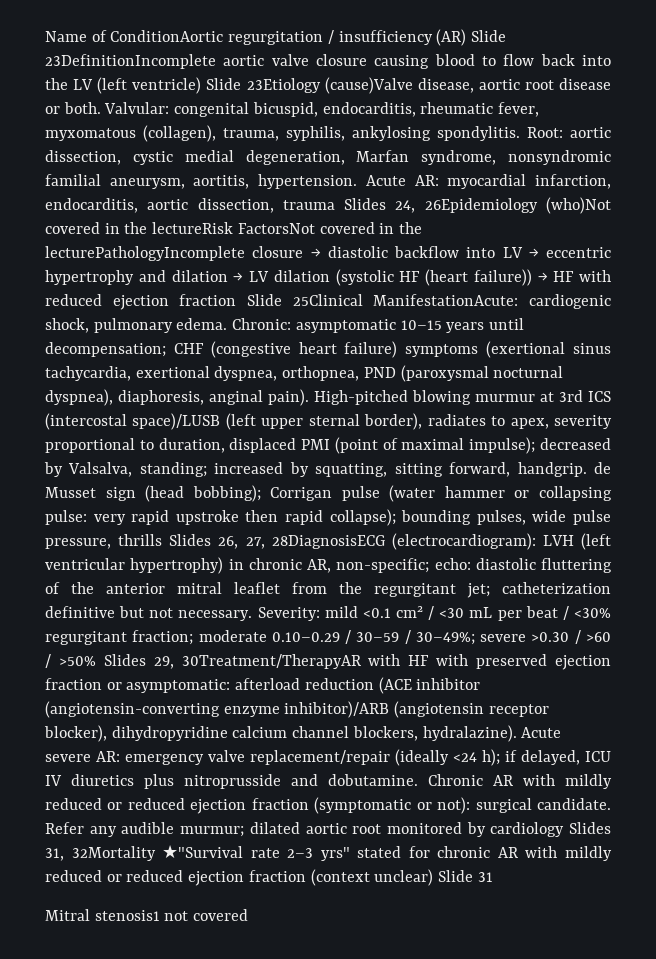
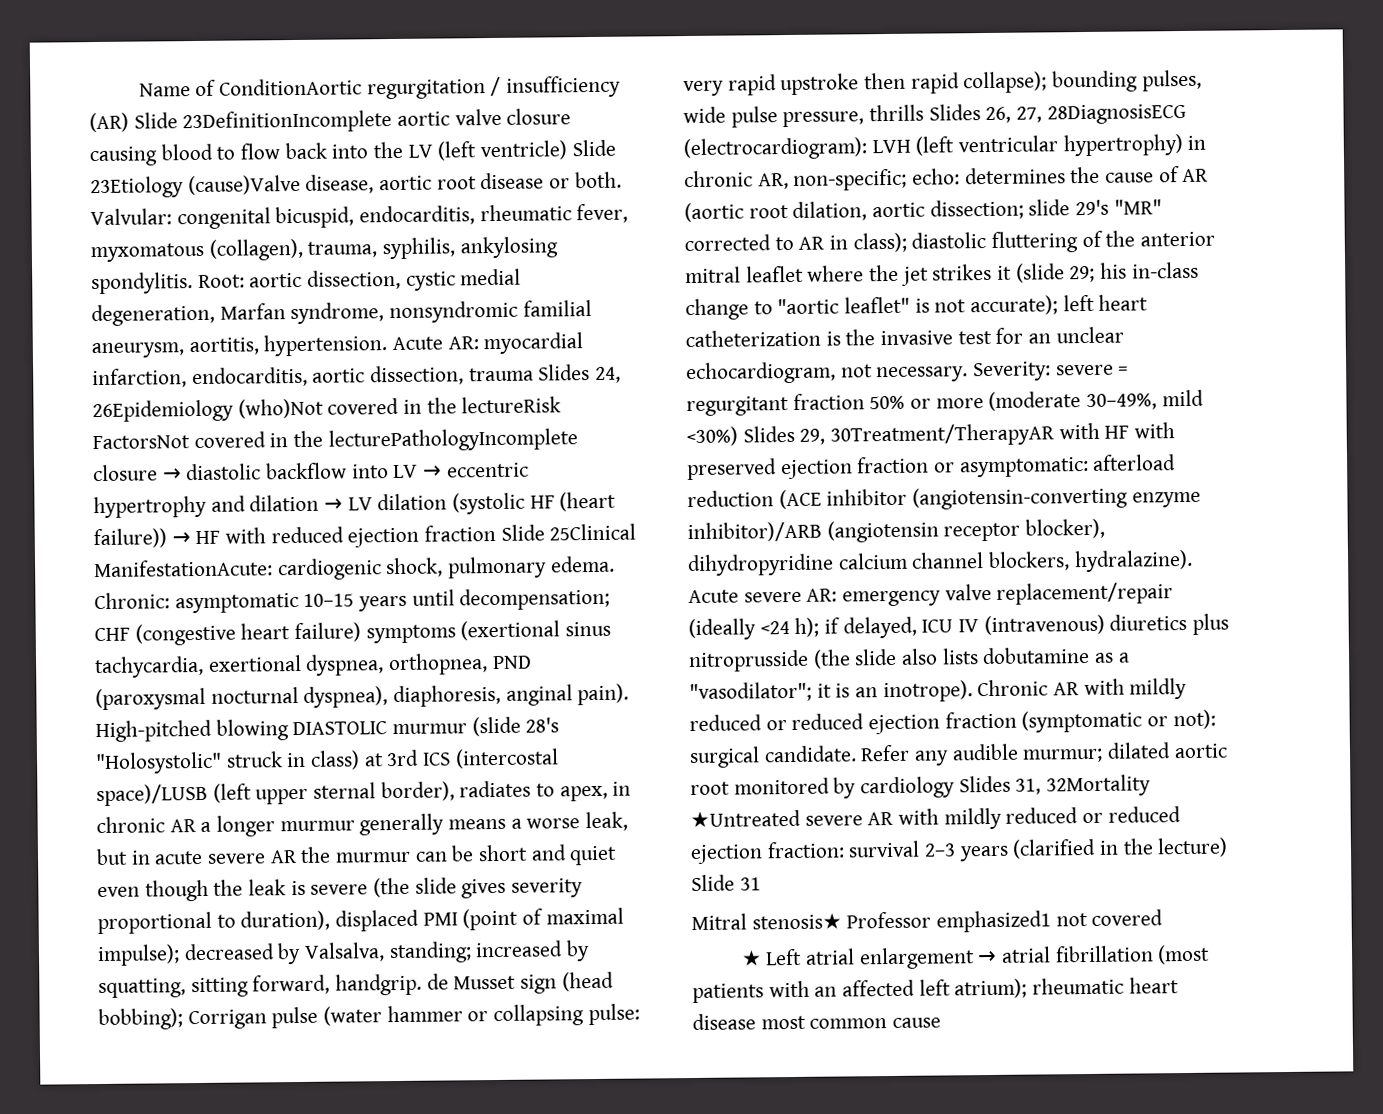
[475,394,535,402] murmur -> [292,716,560,737] [95,750,361,775] DIASTOLIC murmur (slide 28's "Holosystolic" struck in class)
(549, 423) none -> [612,781,632,796] [96,811,629,837] [96,844,618,866] [97,877,507,902] in chronic AR a longer murmur generally means a worse leak, but in acute severe AR the murmur can be short and quiet even though the leak is severe (the slide gives
[158,438,225,453] duration, -> [240,910,331,931] duration),
(471, 564) none -> [964,166,1210,185] [684,199,1162,223] [684,232,907,253] determines the cause of AR (aortic root dilation, aortic dissection; slide 29's "MR" corrected to AR in class);
[292,582,611,598] [45,606,612,621] [45,630,611,645] [45,654,96,668] from the regurgitant jet; catheterization definitive but not necessary. Severity: mild <0.1 cm² / <30 mL per beat / <30% regurgitant fraction; moderate 0.10–0.29 / 30–59 / 30–49%; severe >0.30 / >60 / >50% -> [807,261,1199,286] [685,294,1149,321] [685,326,1124,348] [686,361,1129,385] [686,389,1204,417] [686,426,738,447] where the jet strikes it (slide 29; his in-class change to "aortic leaflet" is not accurate); left heart catheterization is the invasive test for an unclear echocardiogram, not necessary. Severity: severe = regurgitant fraction 50% or more (moderate 30–49%, mild <30%)
(62, 780) none -> [983,614,1105,636] (intravenous)
[291,774,418,786] and dobutamine. -> [812,646,1130,669] [689,680,973,703] (the slide also lists dobutamine as a "vasodilator"; it is an inotrope).
[162,844,612,861] [45,869,434,886] ★"Survival rate 2–3 yrs" stated for chronic AR with mildly reduced or reduced ejection fraction (context unclear) -> [690,806,1181,830] [690,837,1229,865] ★Untreated severe AR with mildly reduced or reduced ejection fraction: survival 2–3 years (clarified in the lecture)
[94,910,160,921] stenosis1 -> [751,910,1052,933] stenosis★ Professor emphasized1
(249, 915) none -> [740,944,1211,970] [692,977,1179,1004] [692,1013,942,1031] // ★ Left atrial enlargement → atrial fibrillation (most patients with an affected left atrium); rheumatic heart disease most common cause

